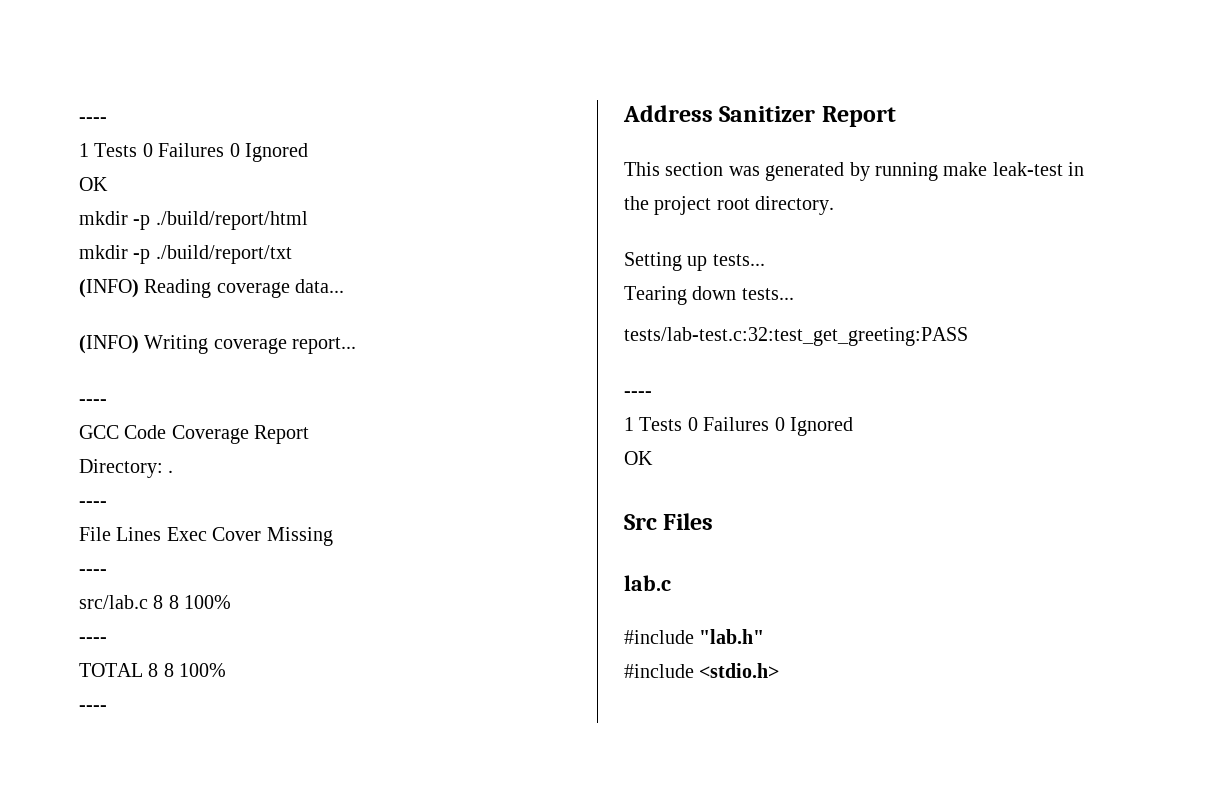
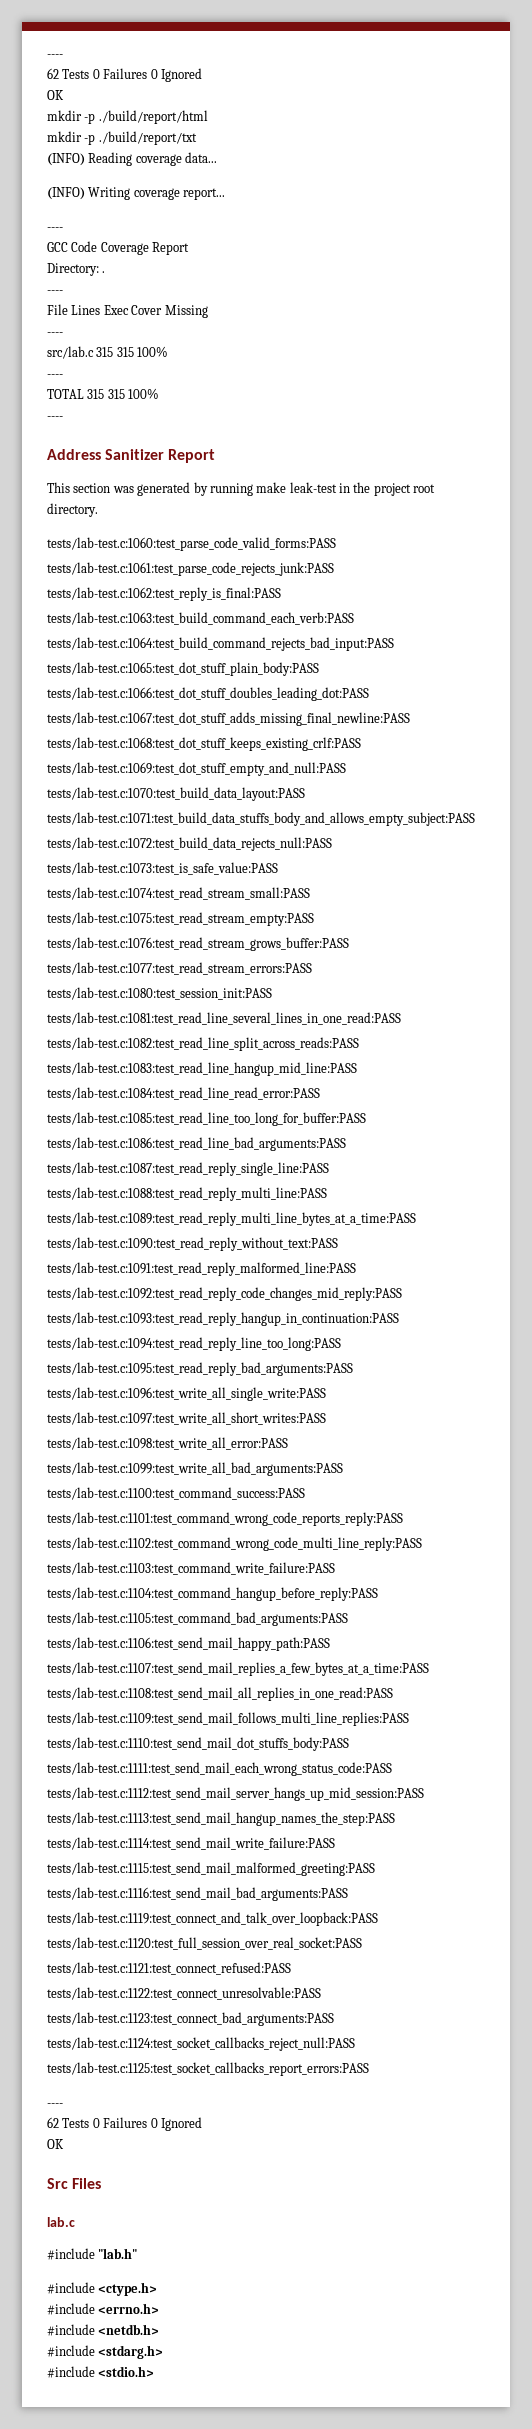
[79,117,107,123] [79,143,89,157] ---- // 1 -> [47,54,63,58] [47,68,59,79] ---- // 62
[153,595,179,609] 8 8 -> [96,347,134,357] 315 315
[148,663,174,677] 8 8 -> [87,389,125,399] 315 315
[624,252,765,271] [624,286,794,305] [624,327,968,346] [624,391,652,397] [624,417,634,431] Setting up tests... // Tearing down tests... // tests/lab-test.c:32:test_get_greeting:PASS // ---- // 1 -> [47,537,336,551] [47,562,334,576] [47,587,281,601] [47,612,354,625] [47,637,394,651] [47,662,319,676] [47,687,369,701] [47,712,410,726] [47,737,361,751] [47,762,346,776] [47,787,305,801] [47,812,475,826] [47,837,332,851] [47,862,278,875] [47,887,310,900] [47,912,314,926] [47,937,349,951] [47,962,312,975] [47,987,272,1000] [47,1012,401,1025] [47,1037,359,1051] [47,1062,357,1076] [47,1087,320,1100] [47,1112,366,1126] [47,1137,346,1151] [47,1162,329,1176] [47,1187,327,1201] [47,1212,416,1226] [47,1237,338,1251] [47,1262,356,1276] [47,1287,402,1301] [47,1312,399,1326] [47,1337,341,1351] [47,1362,353,1376] [47,1387,326,1401] [47,1412,326,1425] [47,1437,288,1450] [47,1462,343,1476] [47,1487,305,1500] [47,1512,403,1526] [47,1537,422,1551] [47,1562,335,1575] [47,1587,378,1601] [47,1612,348,1626] [47,1637,330,1651] [47,1662,429,1676] [47,1687,393,1701] [47,1712,409,1726] [47,1737,349,1751] [47,1762,392,1776] [47,1787,424,1801] [47,1812,395,1826] [47,1837,335,1850] [47,1862,375,1876] [47,1887,348,1901] [47,1912,378,1926] [47,1937,362,1950] [47,1962,291,1975] [47,1987,321,2000] [47,2012,334,2026] [47,2037,355,2051] [47,2062,369,2076] [47,2103,63,2107] [47,2117,59,2128] tests/lab-test.c:1060:test_parse_code_valid_forms:PASS // tests/lab-test.c:1061:test_parse_code_rejects_junk:PASS // tests/lab-test.c:1062:test_reply_is_final:PASS // tests/lab-test.c:1063:test_build_command_each_verb:PASS // tests/lab-test.c:1064:test_build_command_rejects_bad_input:PASS // tests/lab-test.c:1065:test_dot_stuff_plain_body:PASS // tests/lab-test.c:1066:test_dot_stuff_doubles_leading_dot:PASS // tests/lab-test.c:1067:test_dot_stuff_adds_missing_final_newline:PASS // tests/lab-test.c:1068:test_dot_stuff_keeps_existing_crlf:PASS // tests/lab-test.c:1069:test_dot_stuff_empty_and_null:PASS // tests/lab-test.c:1070:test_build_data_layout:PASS // tests/lab-test.c:1071:test_build_data_stuffs_body_and_allows_empty_subject:PASS // tests/lab-test.c:1072:test_build_data_rejects_null:PASS // tests/lab-test.c:1073:test_is_safe_value:PASS // tests/lab-test.c:1074:test_read_stream_small:PASS // tests/lab-test.c:1075:test_read_stream_empty:PASS // tests/lab-test.c:1076:test_read_stream_grows_buffer:PASS // tests/lab-test.c:1077:test_read_stream_errors:PASS // tests/lab-test.c:1080:test_session_init:PASS // tests/lab-test.c:1081:test_read_line_several_lines_in_one_read:PASS // tests/lab-test.c:1082:test_read_line_split_across_reads:PASS // tests/lab-test.c:1083:test_read_line_hangup_mid_line:PASS // tests/lab-test.c:1084:test_read_line_read_error:PASS // tests/lab-test.c:1085:test_read_line_too_long_for_buffer:PASS // tests/lab-test.c:1086:test_read_line_bad_arguments:PASS // tests/lab-test.c:1087:test_read_reply_single_line:PASS // tests/lab-test.c:1088:test_read_reply_multi_line:PASS // tests/lab-test.c:1089:test_read_reply_multi_line_bytes_at_a_time:PASS // tests/lab-test.c:1090:test_read_reply_without_text:PASS // tests/lab-test.c:1091:test_read_reply_malformed_line:PASS // tests/lab-test.c:1092:test_read_reply_code_changes_mid_reply:PASS // tests/lab-test.c:1093:test_read_reply_hangup_in_continuation:PASS // tests/lab-test.c:1094:test_read_reply_line_too_long:PASS // tests/lab-test.c:1095:test_read_reply_bad_arguments:PASS // tests/lab-test.c:1096:test_write_all_single_write:PASS // tests/lab-test.c:1097:test_write_all_short_writes:PASS // tests/lab-test.c:1098:test_write_all_error:PASS // tests/lab-test.c:1099:test_write_all_bad_arguments:PASS // tests/lab-test.c:1100:test_command_success:PASS // tests/lab-test.c:1101:test_command_wrong_code_reports_reply:PASS // tests/lab-test.c:1102:test_command_wrong_code_multi_line_reply:PASS // tests/lab-test.c:1103:test_command_write_failure:PASS // tests/lab-test.c:1104:test_command_hangup_before_reply:PASS // tests/lab-test.c:1105:test_command_bad_arguments:PASS // tests/lab-test.c:1106:test_send_mail_happy_path:PASS // tests/lab-test.c:1107:test_send_mail_replies_a_few_bytes_at_a_time:PASS // tests/lab-test.c:1108:test_send_mail_all_replies_in_one_read:PASS // tests/lab-test.c:1109:test_send_mail_follows_multi_line_replies:PASS // tests/lab-test.c:1110:test_send_mail_dot_stuffs_body:PASS // tests/lab-test.c:1111:test_send_mail_each_wrong_status_code:PASS // tests/lab-test.c:1112:test_send_mail_server_hangs_up_mid_session:PASS // tests/lab-test.c:1113:test_send_mail_hangup_names_the_step:PASS // tests/lab-test.c:1114:test_send_mail_write_failure:PASS // tests/lab-test.c:1115:test_send_mail_malformed_greeting:PASS // tests/lab-test.c:1116:test_send_mail_bad_arguments:PASS // tests/lab-test.c:1119:test_connect_and_talk_over_loopback:PASS // tests/lab-test.c:1120:test_full_session_over_real_socket:PASS // tests/lab-test.c:1121:test_connect_refused:PASS // tests/lab-test.c:1122:test_connect_unresolvable:PASS // tests/lab-test.c:1123:test_connect_bad_arguments:PASS // tests/lab-test.c:1124:test_socket_callbacks_reject_null:PASS // tests/lab-test.c:1125:test_socket_callbacks_report_errors:PASS // ---- // 62
(765, 636) none -> [47,2282,158,2296] [47,2303,160,2315] [47,2324,160,2336] [47,2345,164,2359] // #include <ctype.h> // #include <errno.h> // #include <netdb.h> // #include <stdarg.h>

